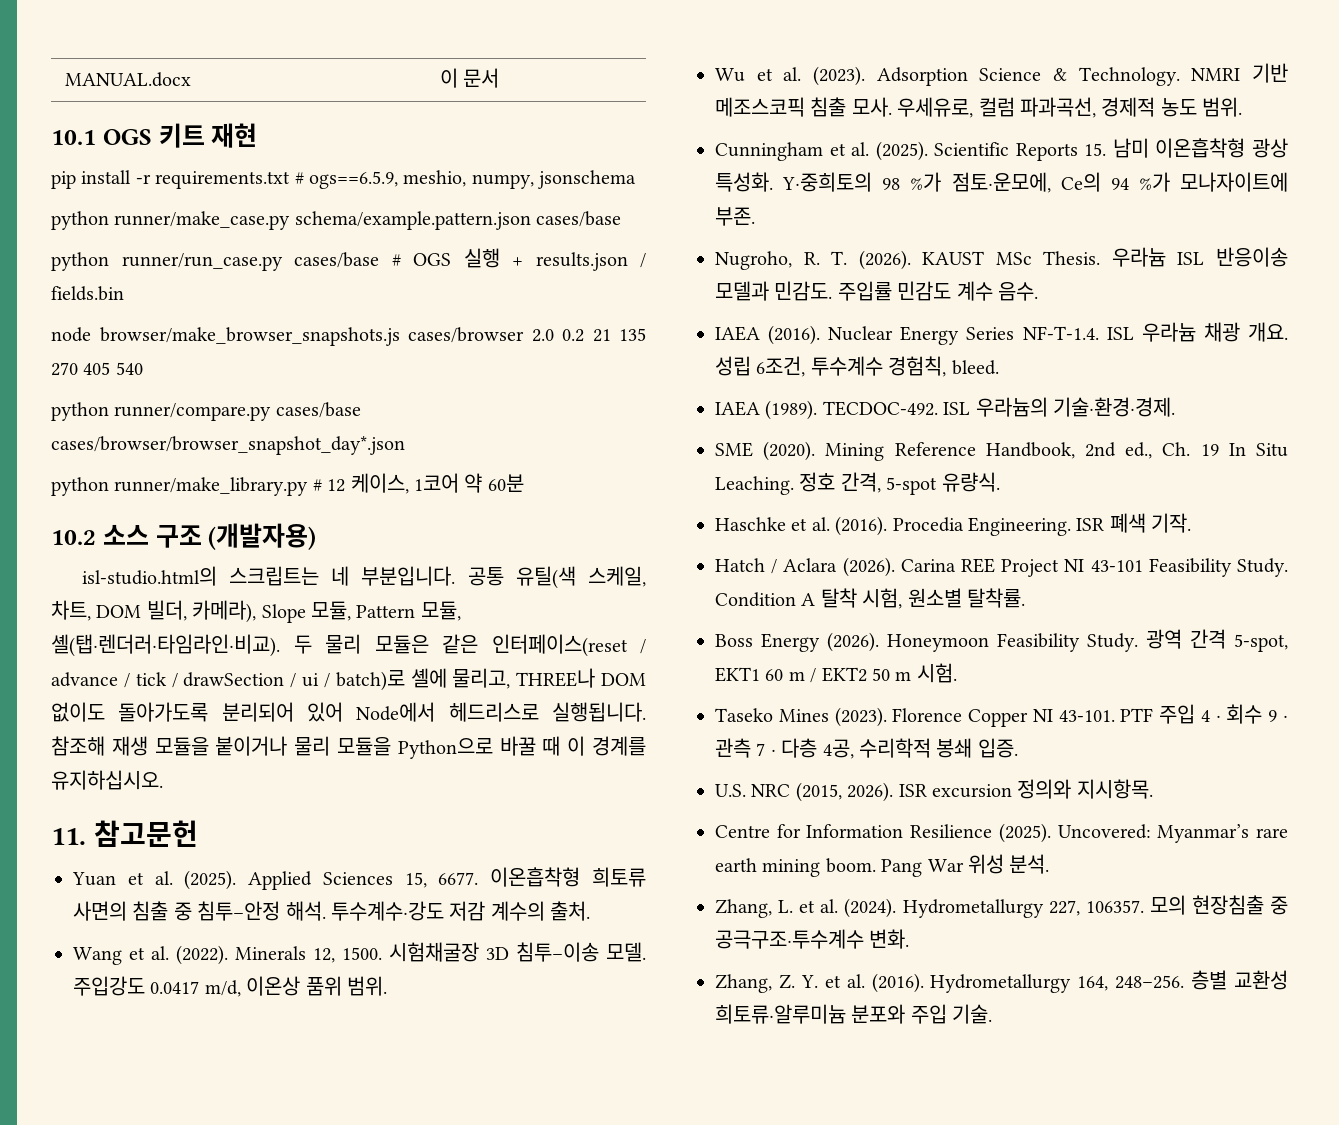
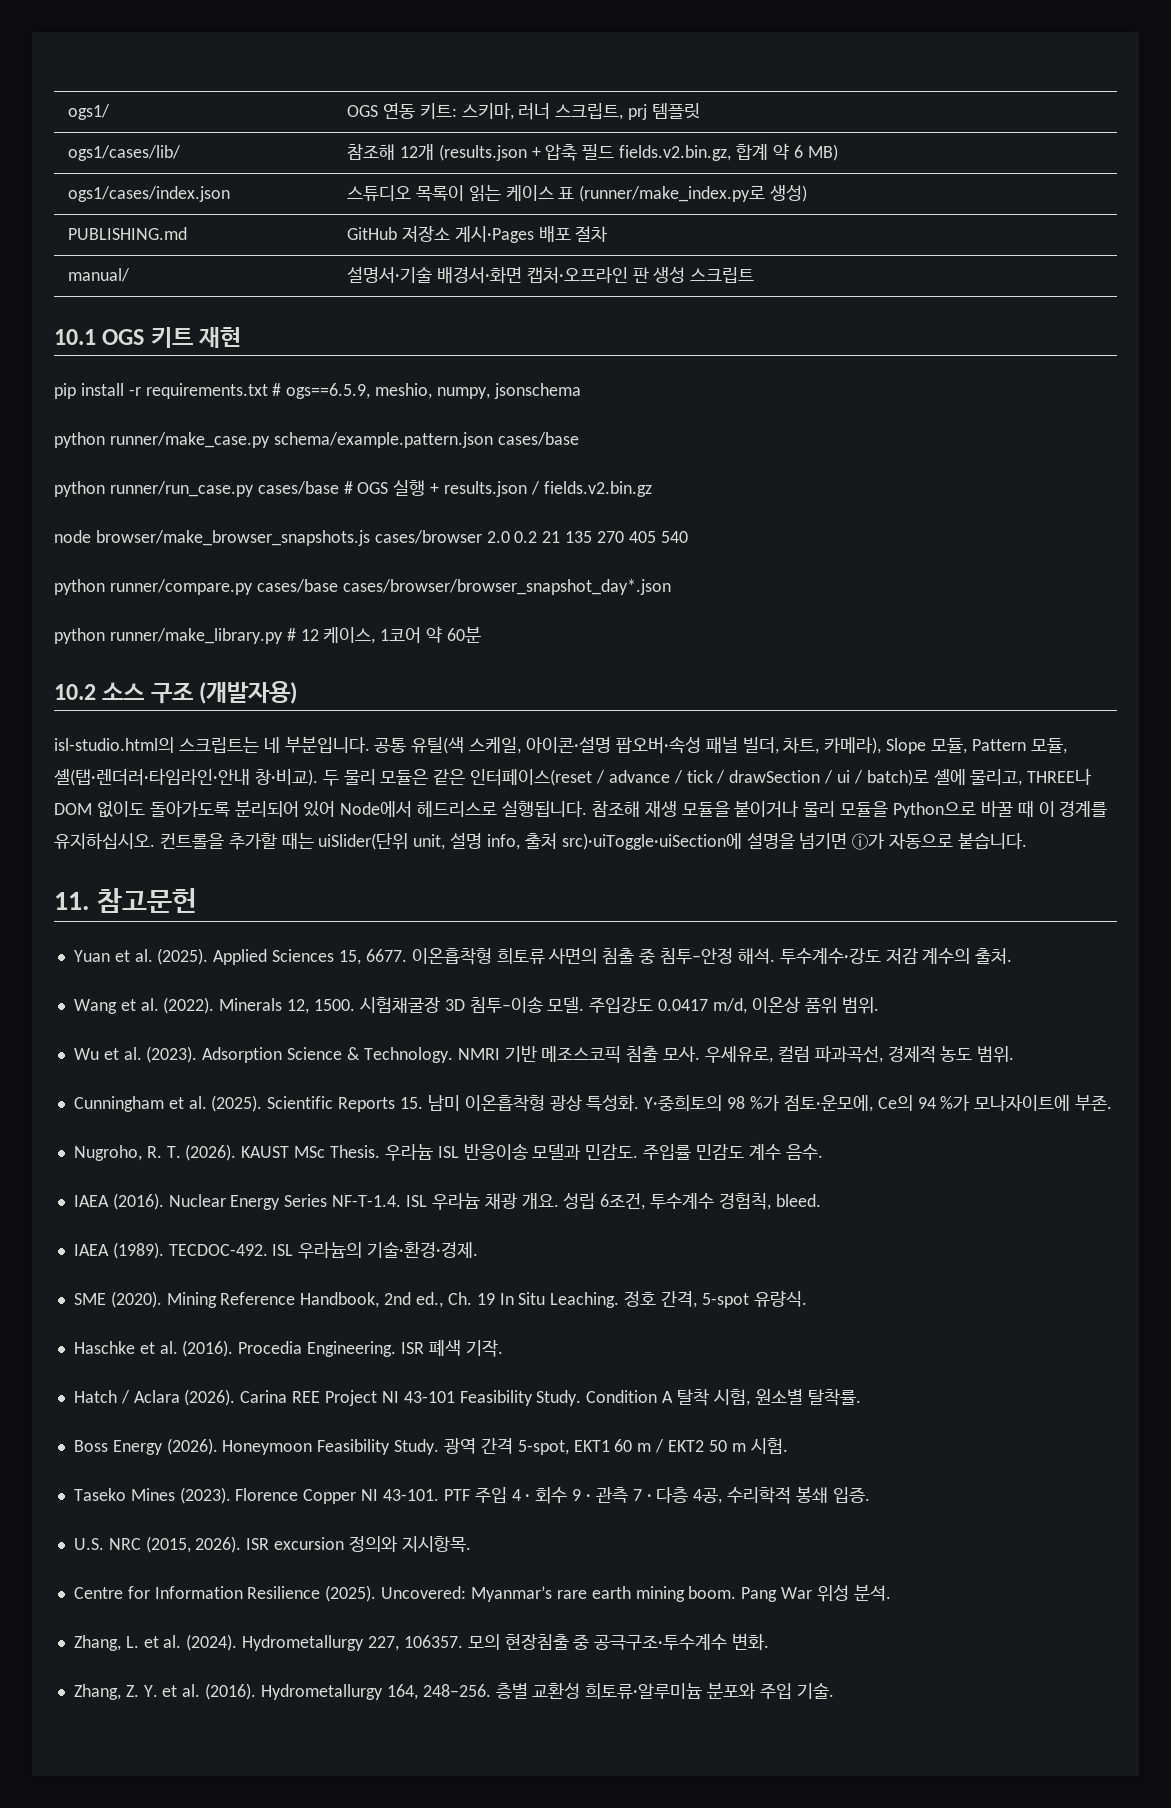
[64,72,191,87] [439,68,500,88] MANUAL.docx | 이 문서 -> [67,104,110,120] [346,103,700,120] [67,145,181,161] [346,143,838,161] [67,186,230,202] [346,185,808,202] [67,227,187,240] [346,226,609,243] [67,268,130,282] [346,266,755,284] ogs1/ | OGS 연동 키트: 스키마, 러너 스크립트, prj 템플릿 // ogs1/cases/lib/ | 참조해 12개 (results.json + 압축 필드 fields.v2.bin.gz, 합계 약 6 MB) // ogs1/cases/index.json | 스튜디오 목록이 읽는 케이스 표 (runner/make_index.py로 생성) // PUBLISHING.md | GitHub 저장소 게시·Pages 배포 절차 // manual/ | 설명서·기술 배경서·화면 캡처·오프라인 판 생성 스크립트
[51,286,124,301] fields.bin -> [543,481,652,497] fields.v2.bin.gz
[51,600,187,621] 차트, DOM 빌더, -> [526,736,820,754] 아이콘·설명 팝오버·속성 패널 빌더, 차트,
[51,634,280,657] 셸(탭·렌더러·타임라인·비교). -> [54,768,318,786] 셸(탭·렌더러·타임라인·안내 창·비교).
(163, 780) none -> [159,832,1028,850] 컨트롤을 추가할 때는 uiSlider(단위 unit, 설명 info, 출처 src)·uiToggle·uiSection에 설명을 넘기면 ⓘ가 자동으로 붙습니다.

